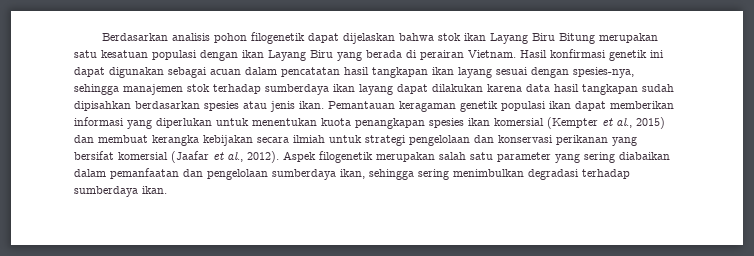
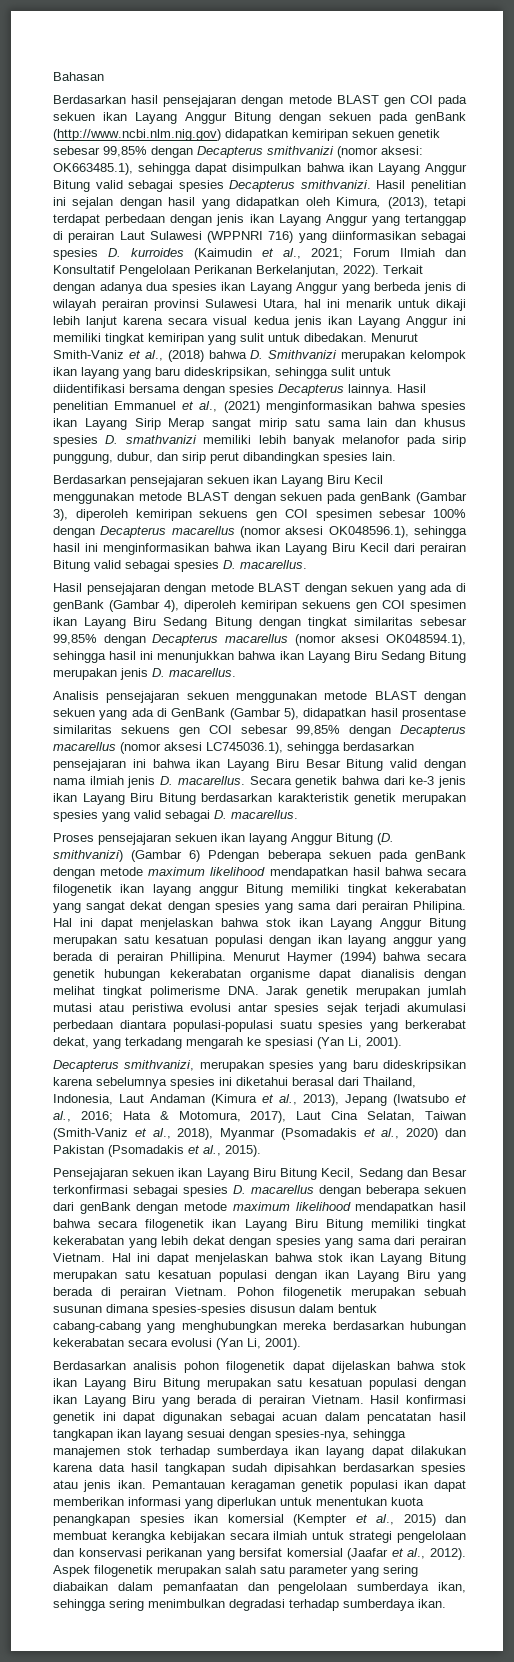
(101, 37) none -> [53,72,104,81] [53,95,467,107] [53,112,466,124] [53,129,440,141] [53,146,423,158] [53,163,468,175] [53,180,466,192] [53,197,467,209] [53,214,466,226] [53,231,466,243] [53,248,466,260] [53,265,423,277] [53,282,466,294] [52,299,466,311] [53,316,467,328] [53,333,418,345] [53,350,466,362] [53,367,391,379] [53,384,426,396] [53,401,466,413] [53,418,467,430] [53,435,466,447] [53,452,396,464] [53,475,383,487] [53,492,467,504] [53,509,466,521] [53,526,467,538] [53,543,466,555] [53,560,307,572] [53,583,466,595] [53,600,466,612] [53,617,467,629] [53,634,466,646] [53,651,466,663] [53,668,236,680] [53,691,466,703] [53,708,466,720] [53,725,466,737] [53,742,414,754] [53,759,466,771] [53,776,466,788] [53,793,466,805] [53,810,298,822] [53,833,394,845] [53,850,467,862] [53,867,468,879] [53,884,466,896] [53,901,467,913] [53,918,466,930] [53,935,466,947] [53,952,467,964] [53,969,466,981] [53,986,466,998] [53,1003,466,1015] [53,1020,466,1032] [53,1037,402,1049] [53,1060,466,1072] [53,1077,416,1089] [53,1094,467,1106] [53,1111,467,1123] [53,1128,466,1140] [53,1145,261,1157] [53,1168,468,1180] [53,1185,466,1197] [53,1202,466,1214] [53,1219,466,1231] [53,1236,466,1248] [53,1253,466,1265] [53,1270,466,1282] [53,1287,466,1299] [53,1304,377,1316] [53,1321,466,1333] [53,1338,301,1350] Bahasan // Berdasarkan hasil pensejajaran dengan metode BLAST gen COI pada sekuen ikan Layang Anggur Bitung dengan sekuen pada genBank (http://www.ncbi.nlm.nig.gov) didapatkan kemiripan sekuen genetik sebesar 99,85% dengan Decapterus smithvanizi (nomor aksesi: OK663485.1), sehingga dapat disimpulkan bahwa ikan Layang Anggur Bitung valid sebagai spesies Decapterus smithvanizi. Hasil penelitian ini sejalan dengan hasil yang didapatkan oleh Kimura, (2013), tetapi terdapat perbedaan dengan jenis ikan Layang Anggur yang tertanggap di perairan Laut Sulawesi (WPPNRI 716) yang diinformasikan sebagai spesies D. kurroides (Kaimudin et al., 2021; Forum Ilmiah dan Konsultatif Pengelolaan Perikanan Berkelanjutan, 2022). Terkait dengan adanya dua spesies ikan Layang Anggur yang berbeda jenis di wilayah perairan provinsi Sulawesi Utara, hal ini menarik untuk dikaji lebih lanjut karena secara visual kedua jenis ikan Layang Anggur ini memiliki tingkat kemiripan yang sulit untuk dibedakan. Menurut Smith-Vaniz et al., (2018) bahwa D. Smithvanizi merupakan kelompok ikan layang yang baru dideskripsikan, sehingga sulit untuk diidentifikasi bersama dengan spesies Decapterus lainnya. Hasil penelitian Emmanuel et al., (2021) menginformasikan bahwa spesies ikan Layang Sirip Merap sangat mirip satu sama lain dan khusus spesies D. smathvanizi memiliki lebih banyak melanofor pada sirip punggung, dubur, dan sirip perut dibandingkan spesies lain. // Berdasarkan pensejajaran sekuen ikan Layang Biru Kecil menggunakan metode BLAST dengan sekuen pada genBank (Gambar 3), diperoleh kemiripan sekuens gen COI spesimen sebesar 100% dengan Decapterus macarellus (nomor aksesi OK048596.1), sehingga hasil ini menginformasikan bahwa ikan Layang Biru Kecil dari perairan Bitung valid sebagai spesies D. macarellus. // Hasil pensejajaran dengan metode BLAST dengan sekuen yang ada di genBank (Gambar 4), diperoleh kemiripan sekuens gen COI spesimen ikan Layang Biru Sedang Bitung dengan tingkat similaritas sebesar 99,85% dengan Decapterus macarellus (nomor aksesi OK048594.1), sehingga hasil ini menunjukkan bahwa ikan Layang Biru Sedang Bitung merupakan jenis D. macarellus. // Analisis pensejajaran sekuen menggunakan metode BLAST dengan sekuen yang ada di GenBank (Gambar 5), didapatkan hasil prosentase similaritas sekuens gen COI sebesar 99,85% dengan Decapterus macarellus (nomor aksesi LC745036.1), sehingga berdasarkan pensejajaran ini bahwa ikan Layang Biru Besar Bitung valid dengan nama ilmiah jenis D. macarellus. Secara genetik bahwa dari ke-3 jenis ikan Layang Biru Bitung berdasarkan karakteristik genetik merupakan spesies yang valid sebagai D. macarellus. // Proses pensejajaran sekuen ikan layang Anggur Bitung (D. smithvanizi) (Gambar 6) Pdengan beberapa sekuen pada genBank dengan metode maximum likelihood mendapatkan hasil bahwa secara filogenetik ikan layang anggur Bitung memiliki tingkat kekerabatan yang sangat dekat dengan spesies yang sama dari perairan Philipina. Hal ini dapat menjelaskan bahwa stok ikan Layang Anggur Bitung merupakan satu kesatuan populasi dengan ikan layang anggur yang berada di perairan Phillipina. Menurut Haymer (1994) bahwa secara genetik hubungan kekerabatan organisme dapat dianalisis dengan melihat tingkat polimerisme DNA. Jarak genetik merupakan jumlah mutasi atau peristiwa evolusi antar spesies sejak terjadi akumulasi perbedaan diantara populasi-populasi suatu spesies yang berkerabat dekat, yang terkadang mengarah ke spesiasi (Yan Li, 2001). // Decapterus smithvanizi, merupakan spesies yang baru dideskripsikan karena sebelumnya spesies ini diketahui berasal dari Thailand, Indonesia, Laut Andaman (Kimura et al., 2013), Jepang (Iwatsubo et al., 2016; Hata & Motomura, 2017), Laut Cina Selatan, Taiwan (Smith-Vaniz et al., 2018), Myanmar (Psomadakis et al., 2020) dan Pakistan (Psomadakis et al., 2015). // Pensejajaran sekuen ikan Layang Biru Bitung Kecil, Sedang dan Besar terkonfirmasi sebagai spesies D. macarellus dengan beberapa sekuen dari genBank dengan metode maximum likelihood mendapatkan hasil bahwa secara filogenetik ikan Layang Biru Bitung memiliki tingkat kekerabatan yang lebih dekat dengan spesies yang sama dari perairan Vietnam. Hal ini dapat menjelaskan bahwa stok ikan Layang Bitung merupakan satu kesatuan populasi dengan ikan Layang Biru yang berada di perairan Vietnam. Pohon filogenetik merupakan sebuah susunan dimana spesies-spesies disusun dalam bentuk cabang-cabang yang menghubungkan mereka berdasarkan hubungan kekerabatan secara evolusi (Yan Li, 2001). //

